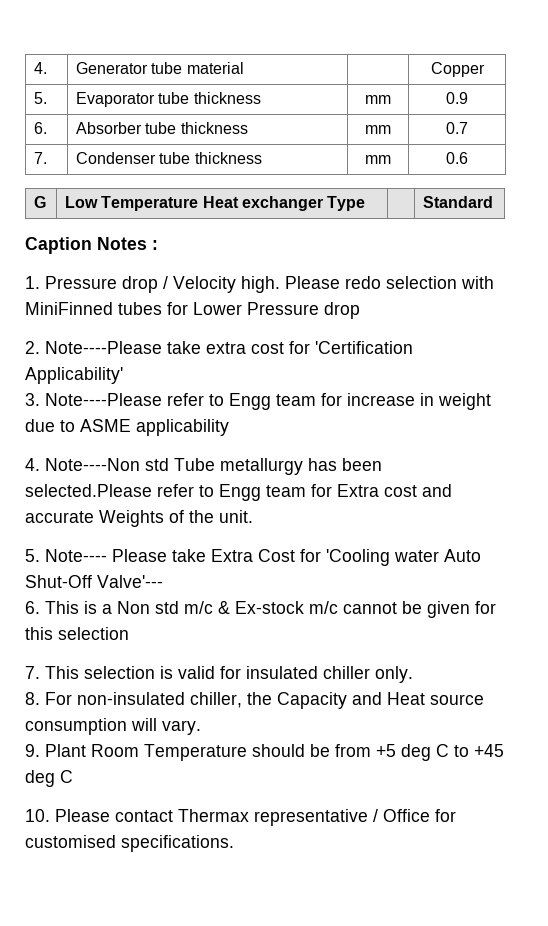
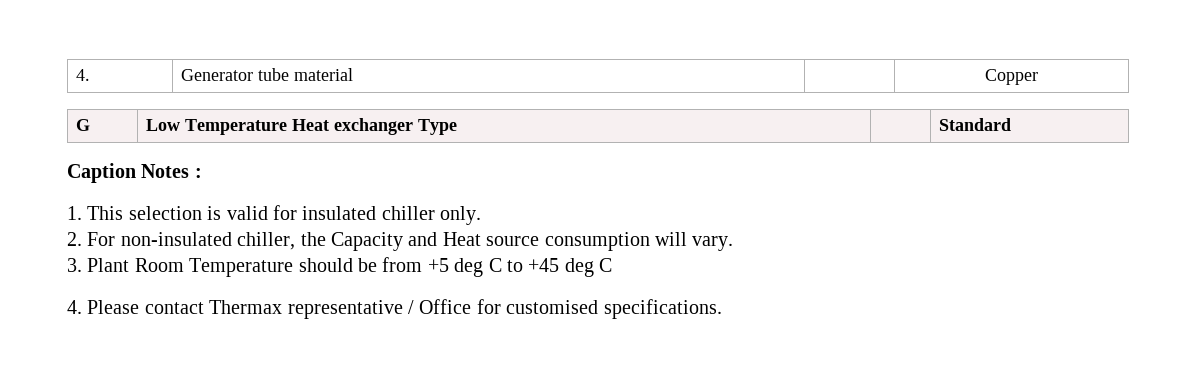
[33,92,47,104] [75,92,261,107] [365,95,391,104] [445,92,468,104] [33,122,47,134] [75,122,248,134] [365,125,391,134] [445,122,468,134] [33,152,47,164] [75,152,262,164] [365,155,391,164] [445,152,468,164] // 5. | Evaporator tube thickness | mm | 0.9 // 6. | Absorber tube thickness | mm | 0.7 // 7. | Condenser tube thickness | mm | 0.6 -> (1038, 77) none
[45,276,494,293] [25,302,360,319] [25,341,413,354] [25,367,123,384] [25,393,491,410] [25,419,229,436] [25,458,382,475] [25,484,452,501] [25,510,253,527] [25,549,481,566] [25,575,163,588] [25,601,496,618] [25,627,129,640] [25,666,40,679] Pressure drop / Velocity high. Please redo selection with MiniFinned tubes for Lower Pressure drop // 2. Note----Please take extra cost for 'Certification Applicability' // 3. Note----Please refer to Engg team for increase in weight due to ASME applicability // 4. Note----Non std Tube metallurgy has been selected.Please refer to Engg team for Extra cost and accurate Weights of the unit. // 5. Note---- Please take Extra Cost for 'Cooling water Auto Shut-Off Valve'--- // 6. This is a Non std m/c & Ex-stock m/c cannot be given for this selection // 7. -> (82, 213) none
[25,692,40,705] 8. -> [67,232,82,246] 2.
[25,744,40,757] 9. -> [67,258,82,272] 3.
[25,809,50,822] 10. -> [67,300,82,314] 4.

